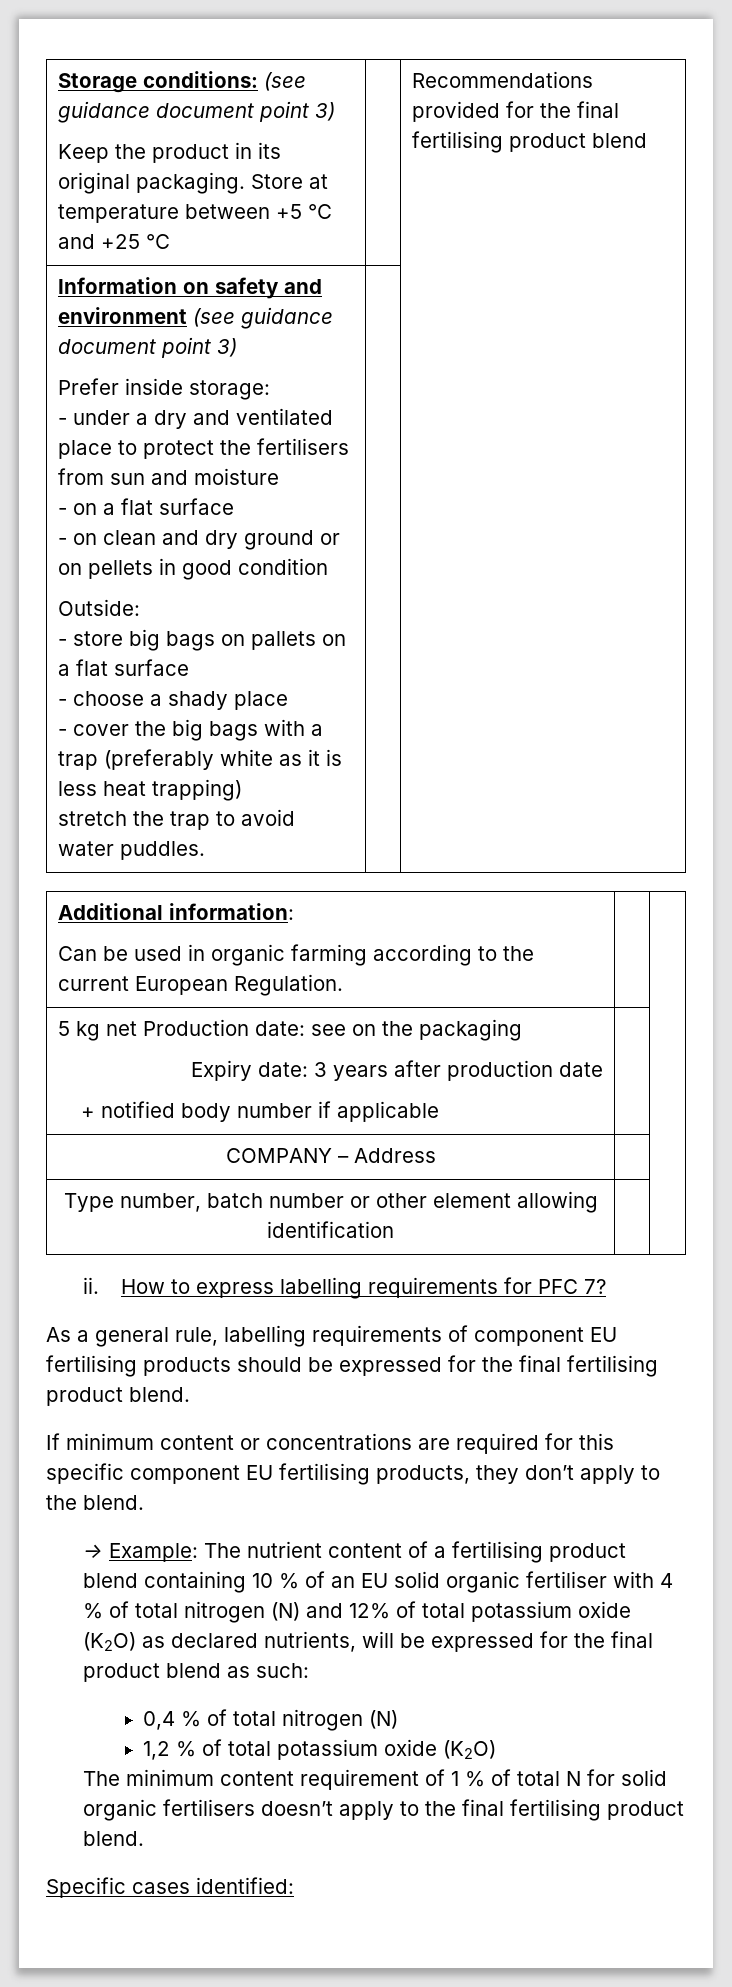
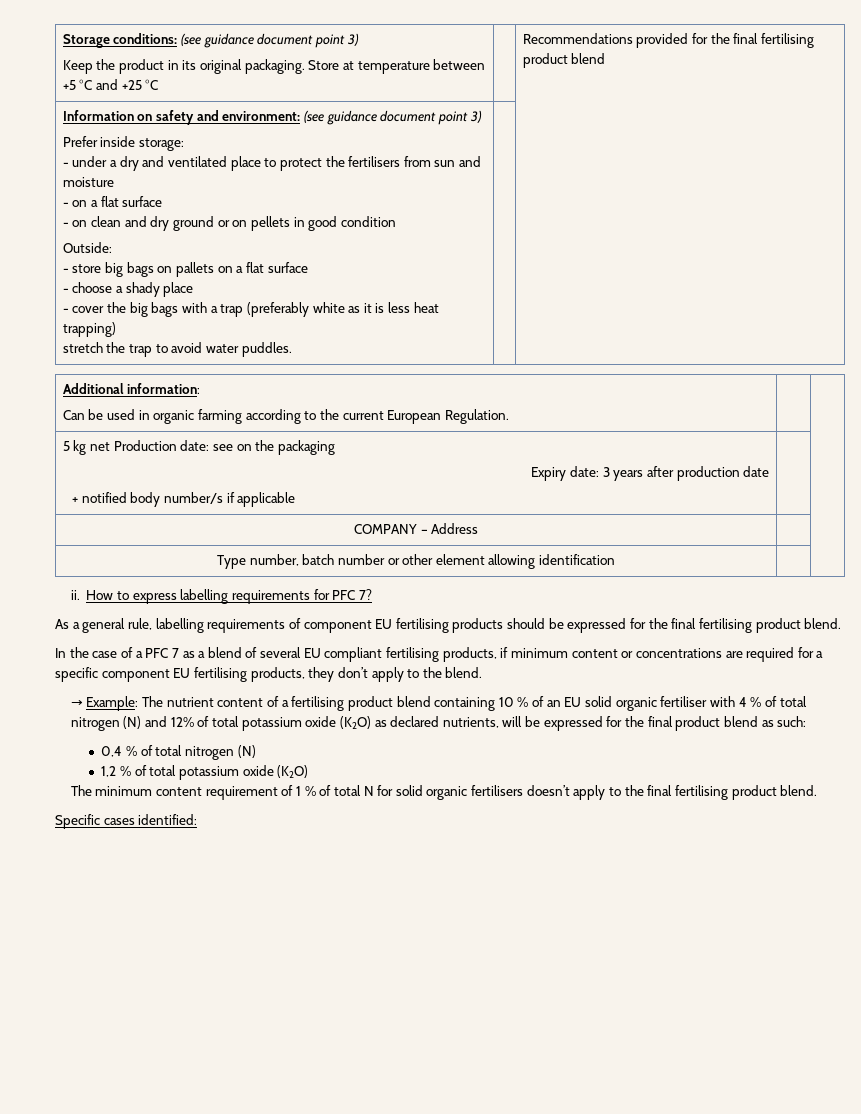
[58,307,188,324] environment -> [222,111,301,121] environment:
[236,1103,312,1118] number -> [164,492,224,504] number/s
[46,1433,60,1450] If -> [55,647,509,662] In the case of a PFC 7 as a blend of several EU compliant fertilising products, if
[579,1433,614,1450] this -> [816,651,824,658] a

